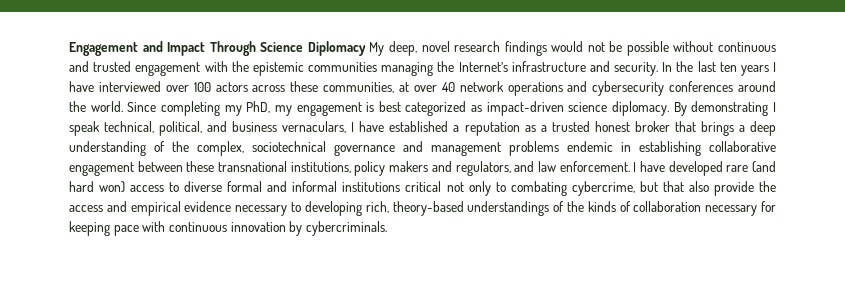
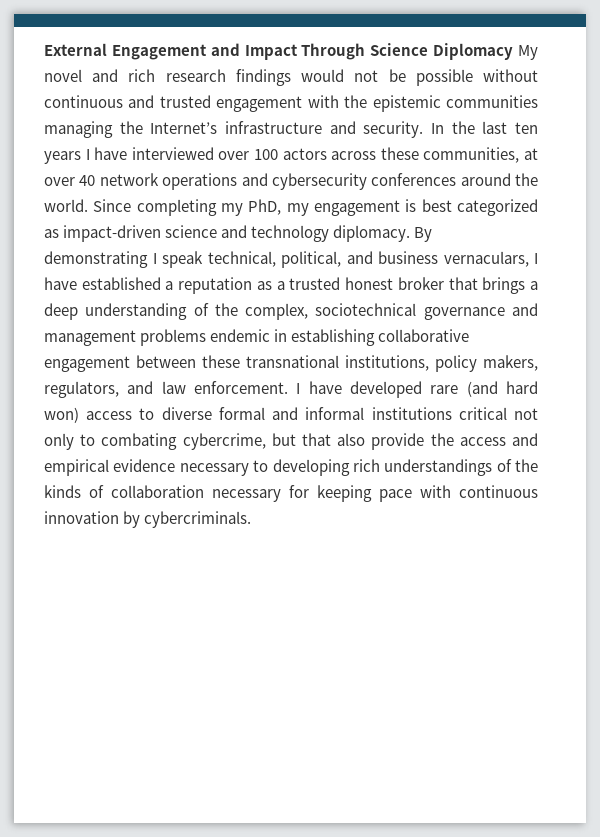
(69, 49) none -> [44,43,107,56] External
[388,41,450,56] deep, novel -> [44,69,156,82] novel and rich
(608, 107) none -> [221,225,330,242] and technology
[389,161,452,172] makers and -> [483,355,538,371] makers,
[365,201,464,216] rich, theory-based -> [352,459,380,472] rich

